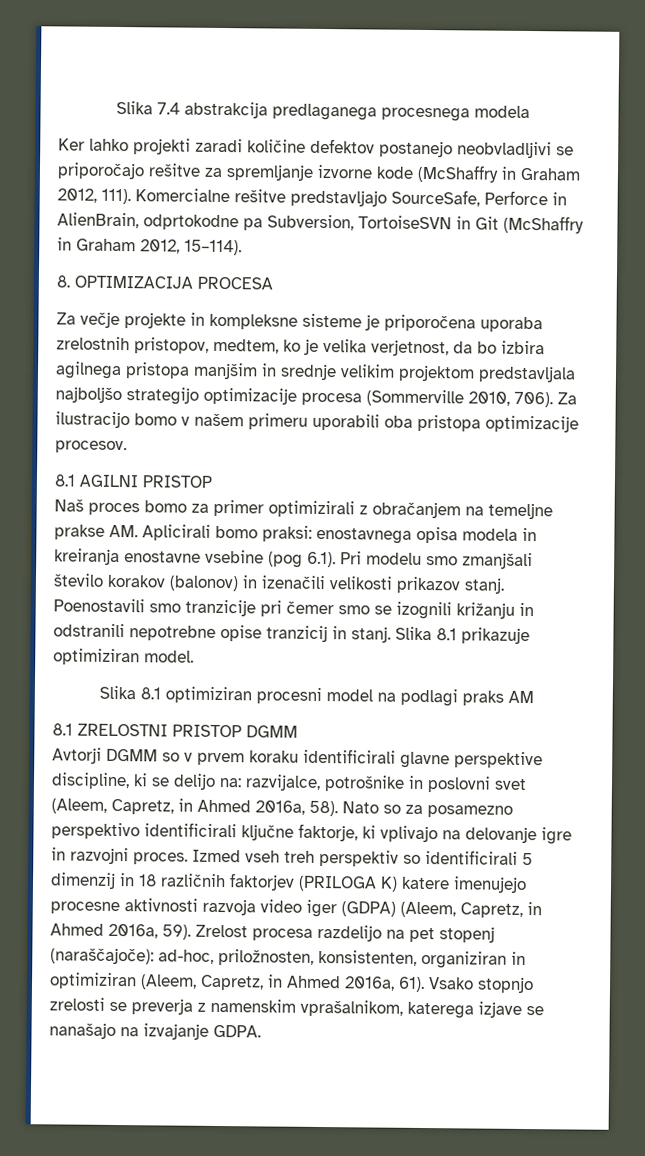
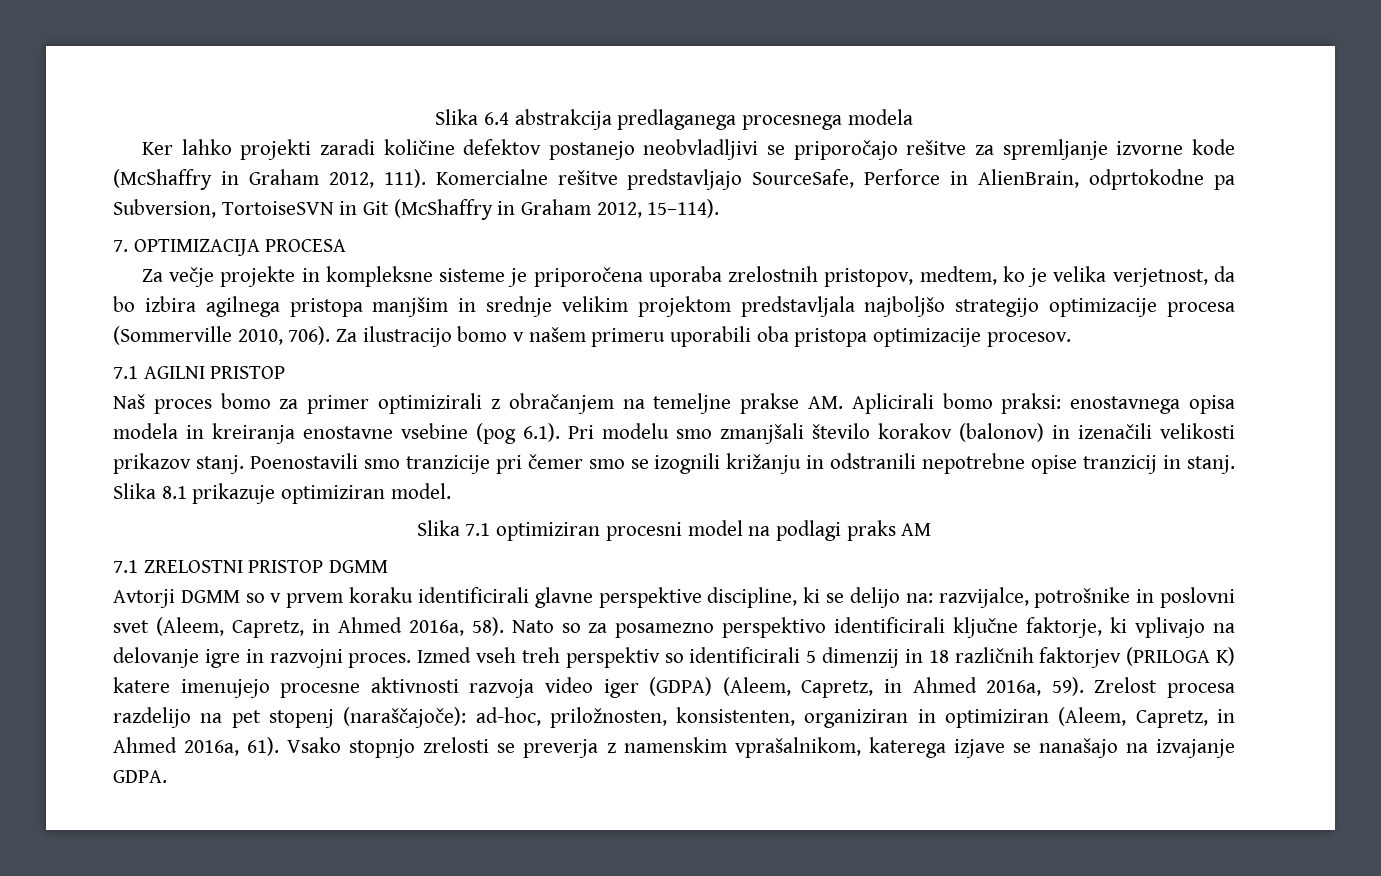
[115,100,180,115] Slika 7.4 -> [435,109,509,125] Slika 6.4
[56,275,70,288] 8. -> [113,240,128,252] 7.
[54,474,75,487] 8.1 -> [113,366,138,379] 7.1
[140,687,161,700] 8.1 -> [465,523,491,536] 7.1
[52,723,73,736] 8.1 -> [113,560,138,573] 7.1

